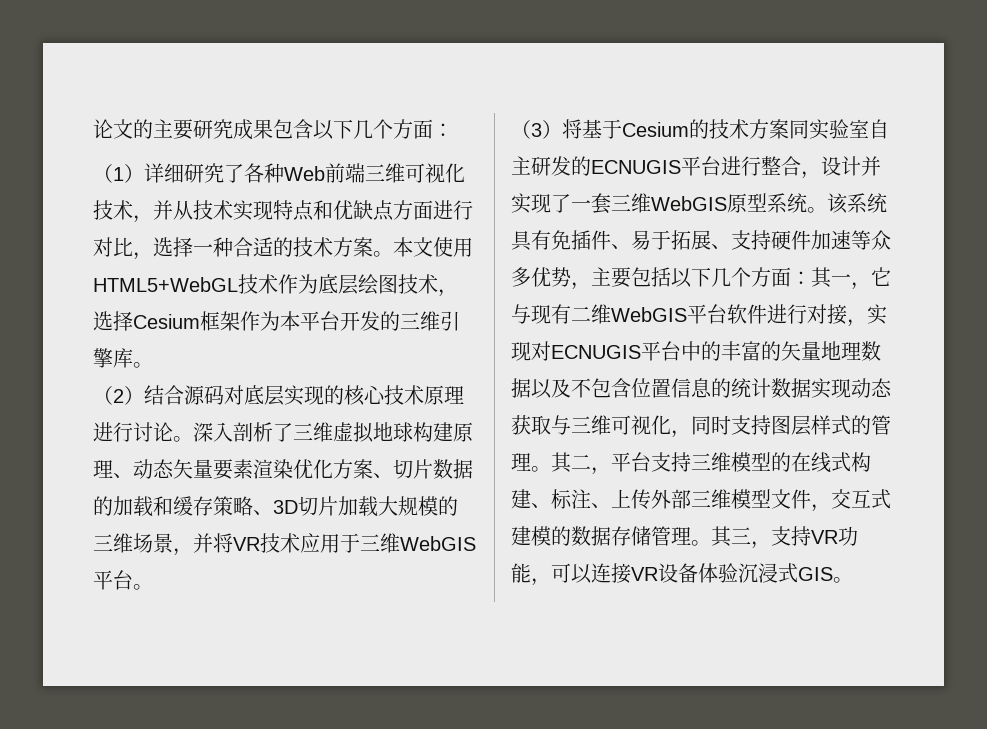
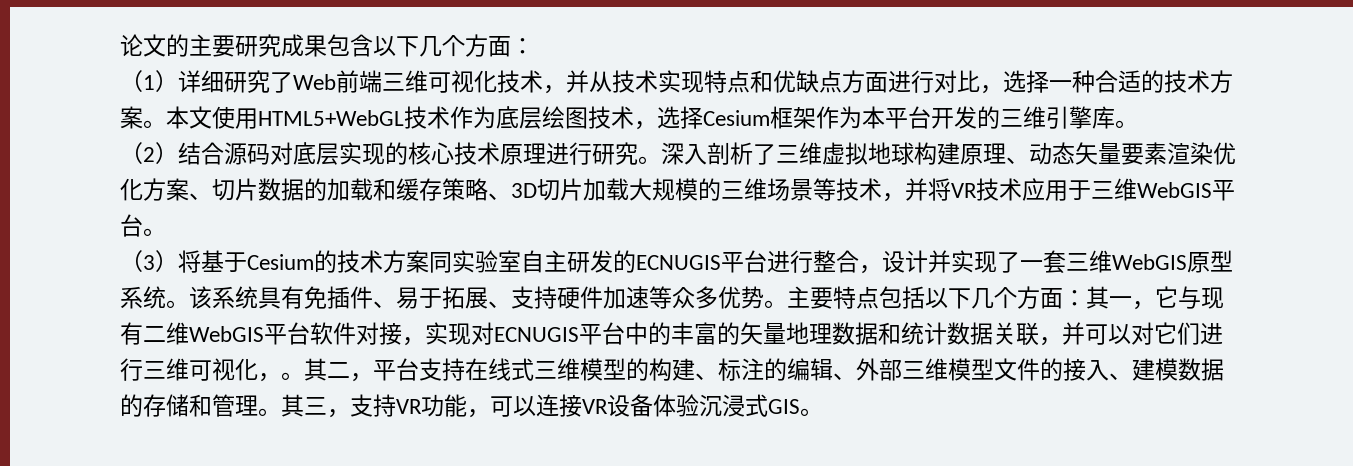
[244,163,284,183] 各种 -> (293, 82) none
[133,422,173,442] 讨论 -> [592,142,638,165] 研究
(173, 543) none -> [813,178,882,201] 等技术
[571,267,631,290] ，主要 -> [764,286,879,309] 。主要特点
[767,304,807,324] 进行 -> (356, 333) none
[531,378,892,399] [511,415,891,438] [511,453,531,471] 以及不包含位置信息的统计数据实现动态获取与三维可视化，同时支持图层样式的管理 -> [878,322,1223,346] [120,358,281,382] 和统计数据关联，并可以对它们进行三维可视化，
(691, 462) none -> [465,358,534,381] 在线式
[791,452,851,473] 在线式 -> (649, 369) none
[591,489,651,509] 、上传 -> [764,358,856,381] 的编辑、
[811,489,891,512] [511,526,651,546] ，交互式建模的数据存储 -> [1040,358,1224,381] [120,394,212,417] 的接入、建模数据的存储和

